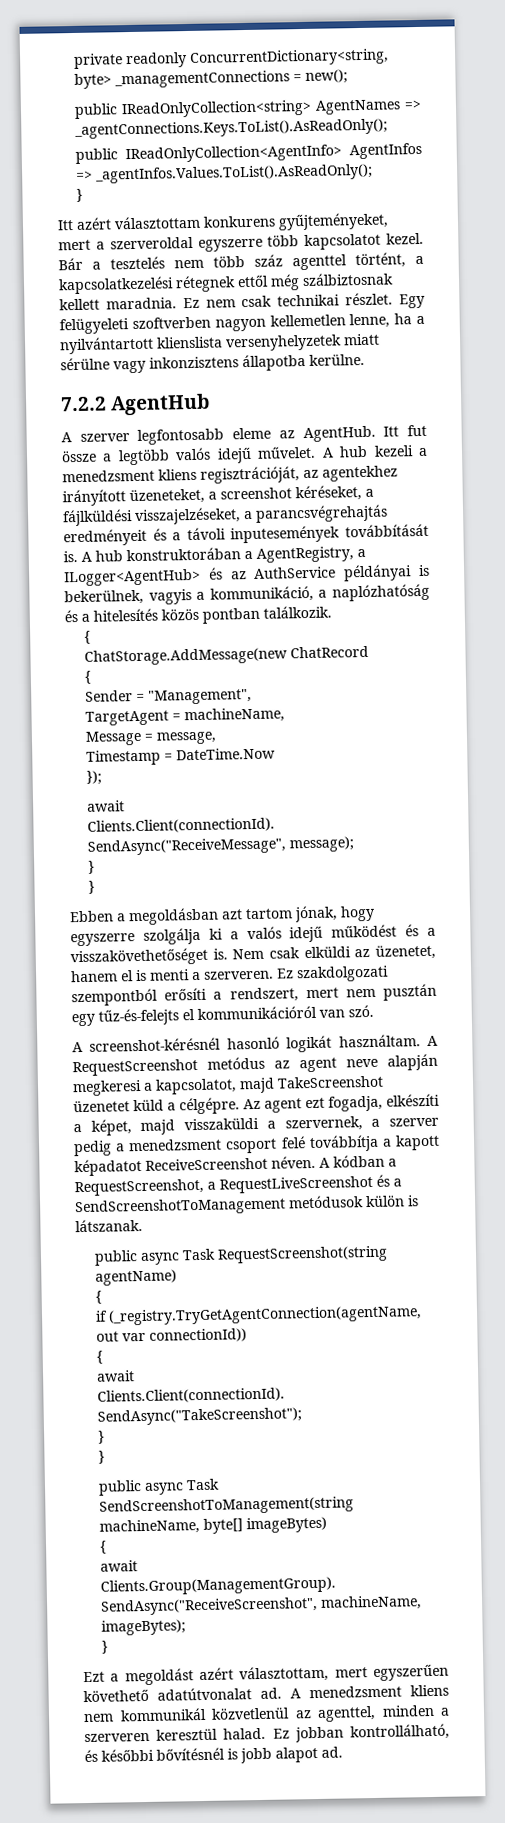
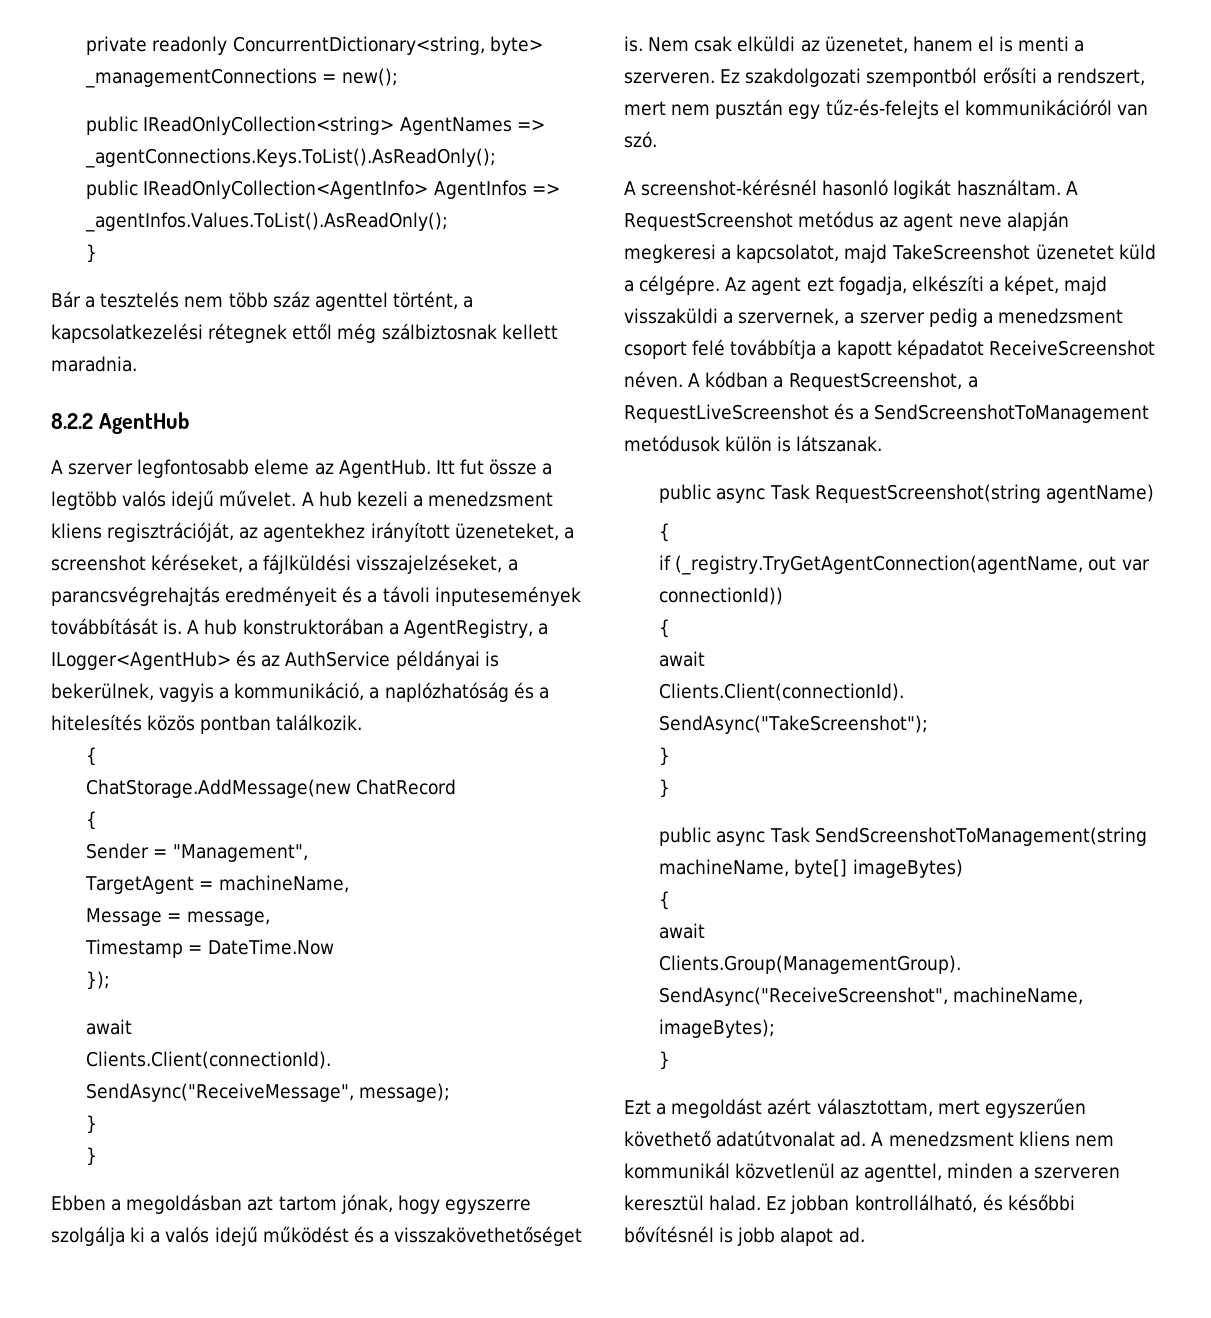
[57,212,389,231] [58,232,425,252] Itt azért választottam konkurens gyűjteményeket, mert a szerveroldal egyszerre több kapcsolatot kezel. -> (98, 253) none
[182,292,425,309] [59,313,425,335] [59,333,380,355] [60,353,365,374] [60,396,107,412] Ez nem csak technikai részlet. Egy felügyeleti szoftverben nagyon kellemetlen lenne, ha a nyilvántartott klienslista versenyhelyzetek miatt sérülne vagy inkonzisztens állapotba kerülne. // 7.2.2 -> [51,413,93,429] // 8.2.2

